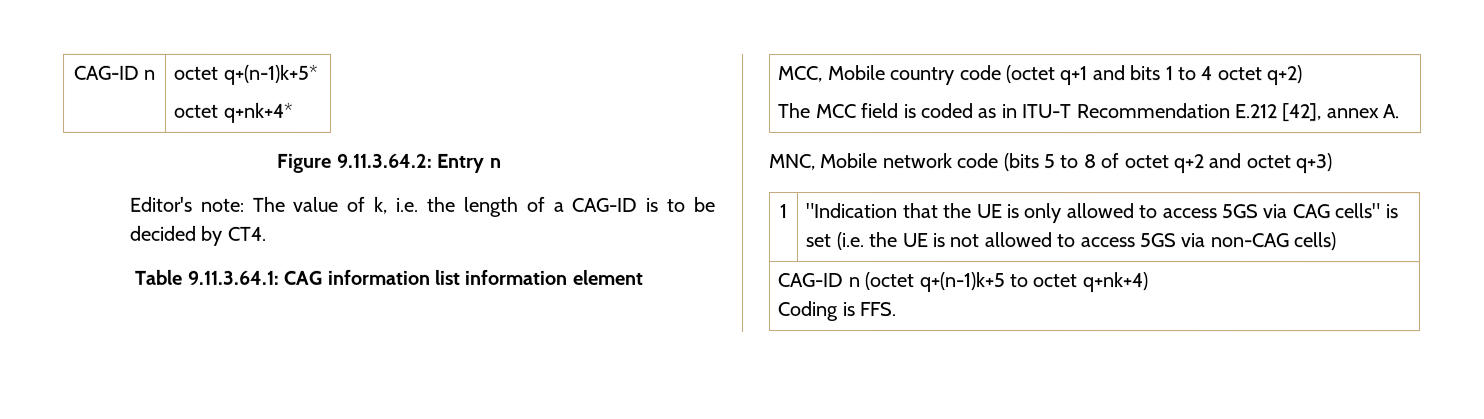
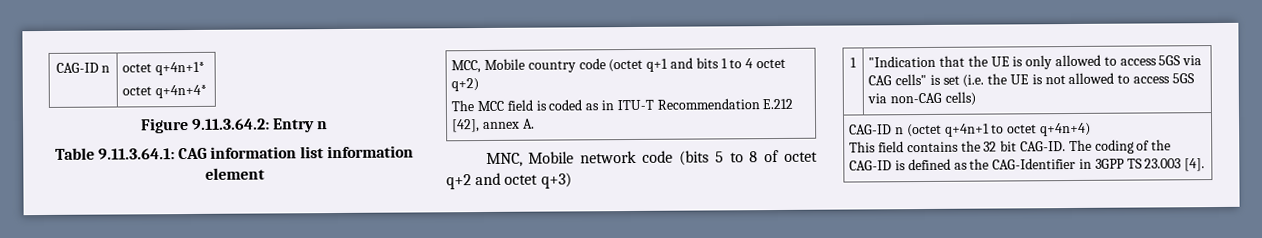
[223,64,319,85] [174,102,294,123] q+(n-1)k+5* // octet q+nk+4* -> [155,61,206,76] [122,84,208,99] q+4n+1* // octet q+4n+4*
[128,196,717,217] [128,225,266,246] // Editor's note: The value of k, i.e. the length of a CAG-ID is to be decided by CT4. -> (329, 125) none
[918,272,1005,293] q+(n-1)k+5 -> [944,123,990,137] q+4n+1
[1081,272,1148,293] [777,301,897,322] q+nk+4) // Coding is FFS. -> [1039,122,1091,137] [849,139,1172,154] [849,157,1206,172] q+4n+4) // This field contains the 32 bit CAG-ID. The coding of the CAG-ID is defined as the CAG-Identifier in 3GPP TS 23.003 [4].

